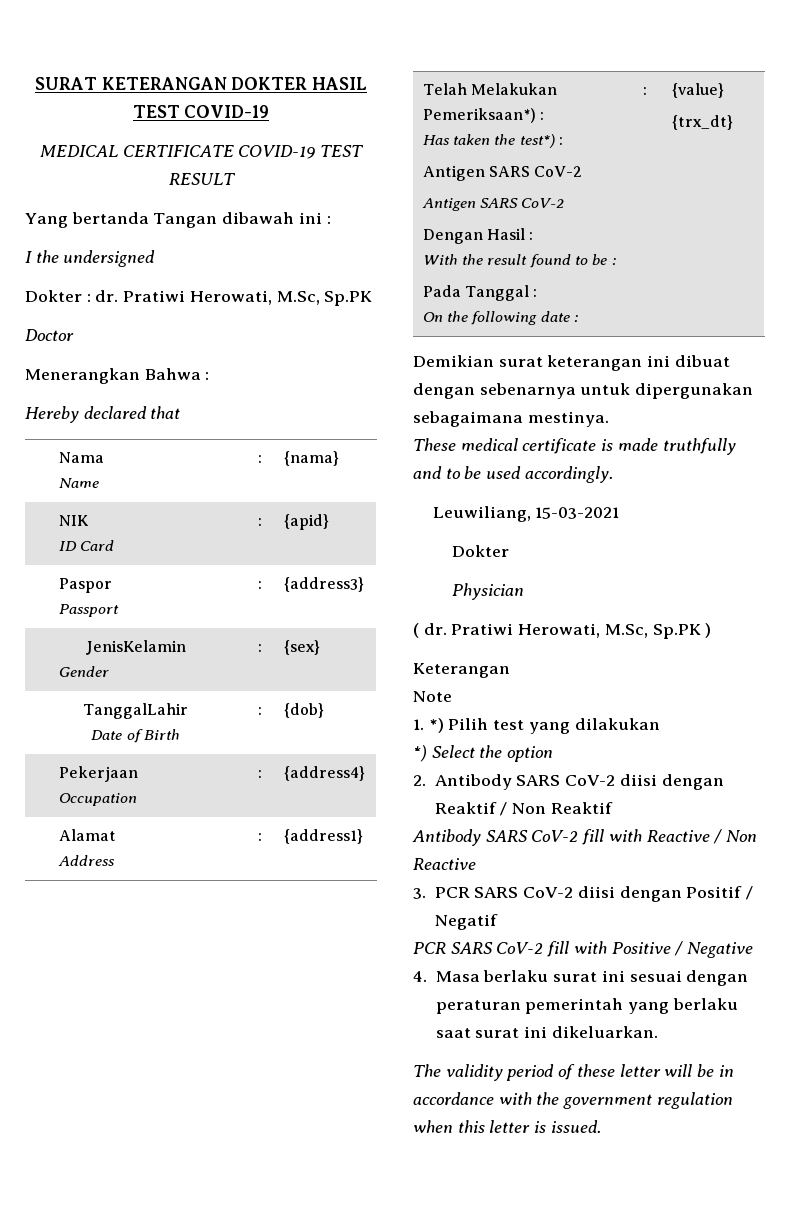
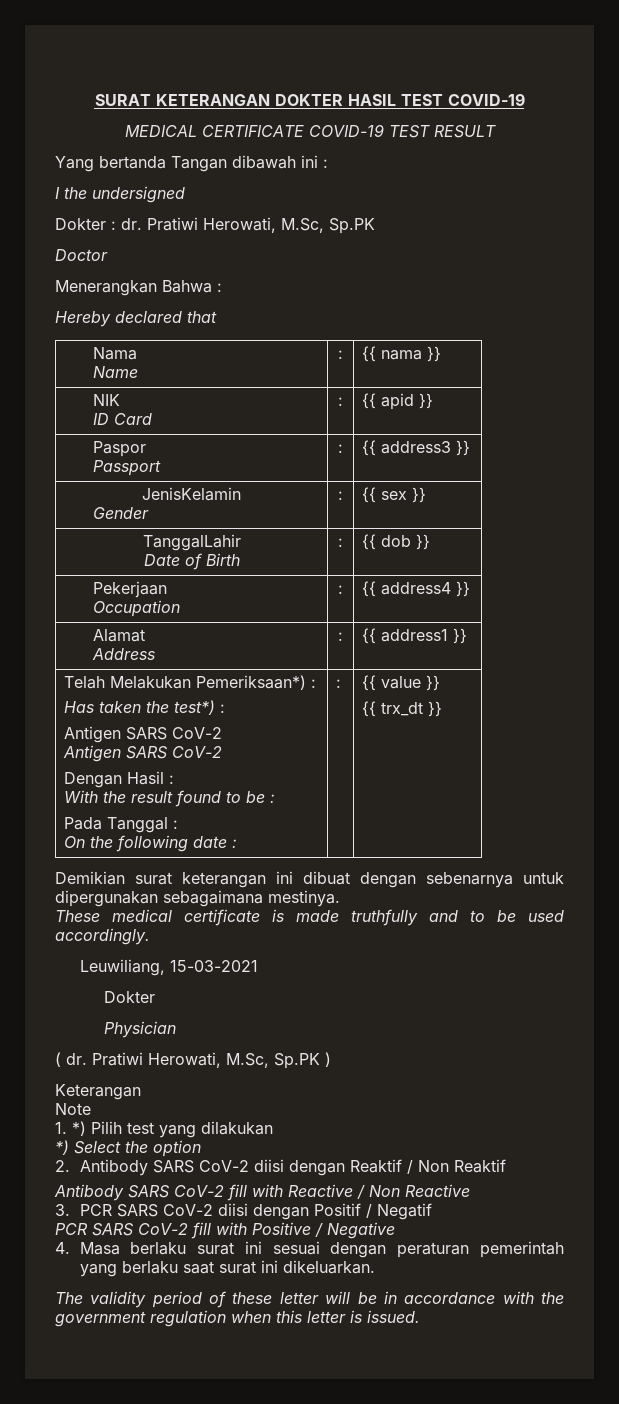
[283,451,339,466] {nama} -> [361,346,441,362] {{ nama }}
[283,514,329,530] {apid} -> [361,393,433,410] {{ apid }}
[283,577,364,592] {address3} -> [361,440,470,456] {{ address3 }}
[283,640,320,655] {sex} -> [361,487,426,503] {{ sex }}
[283,703,324,718] {dob} -> [361,534,430,550] {{ dob }}
[283,766,365,781] {address4} -> [361,581,470,597] {{ address4 }}
[283,829,363,844] {address1} -> [361,628,467,644] {{ address1 }}
[671,83,724,98] [671,115,733,130] {value} // {trx_dt} -> [361,675,440,691] [361,701,442,717] {{ value }} // {{ trx_dt }}

